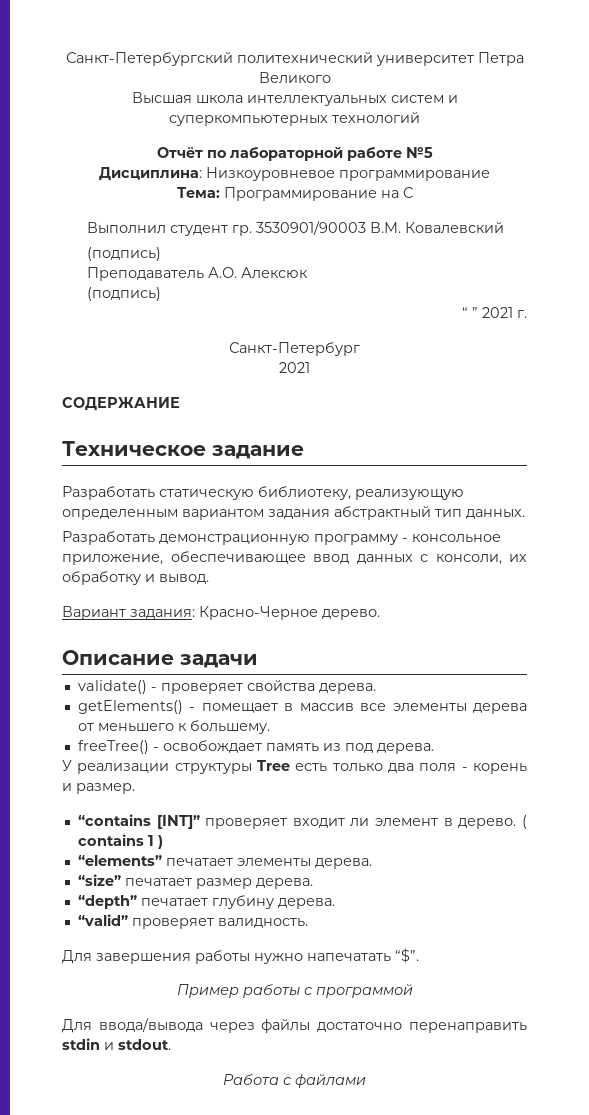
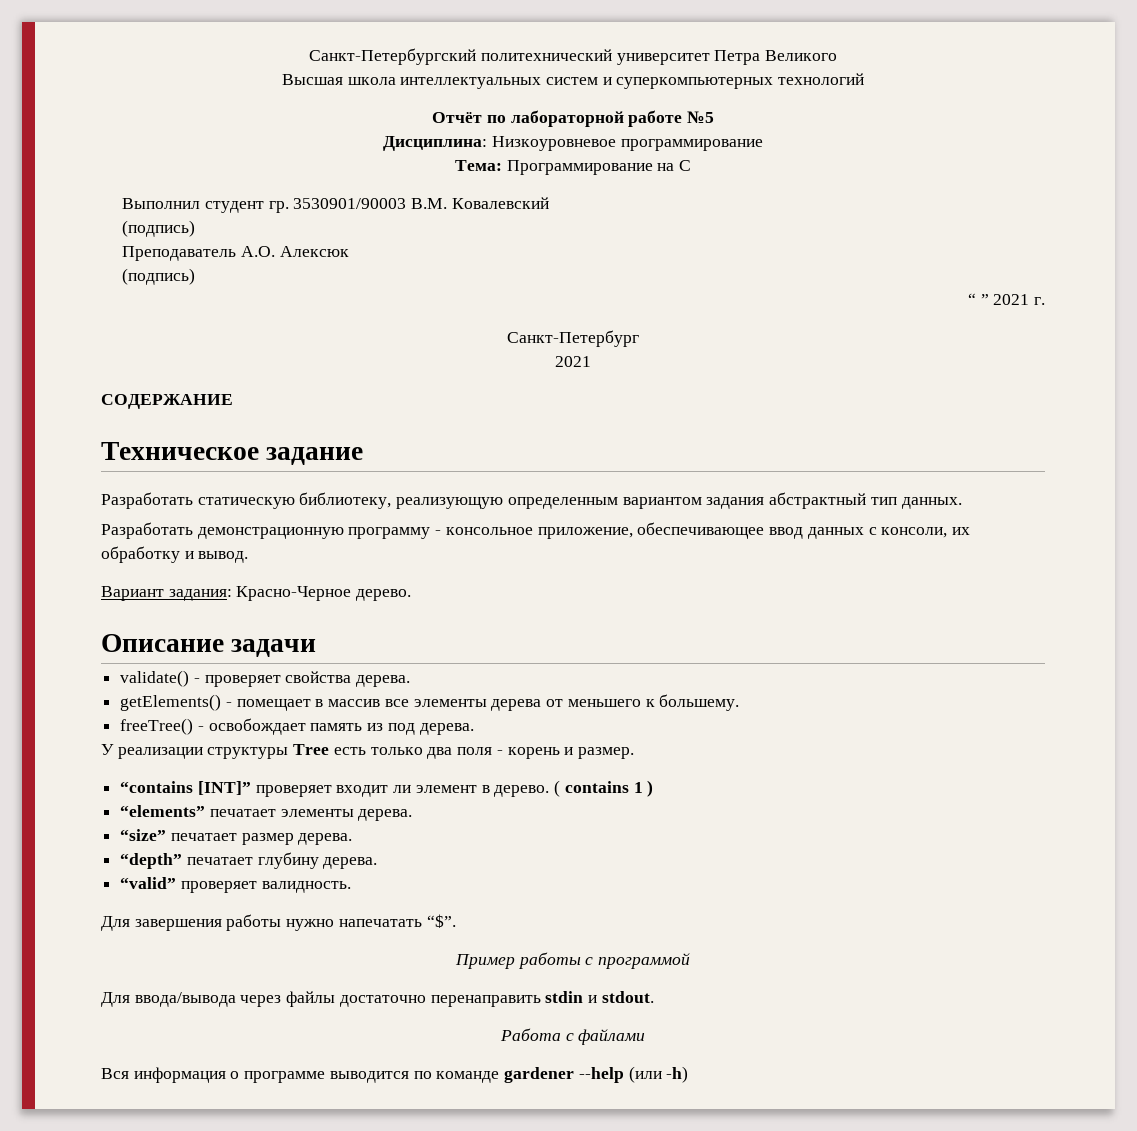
(366, 1081) none -> [101,1066,689,1083] // Вся информация о программе выводится по команде gardener --help (или -h)

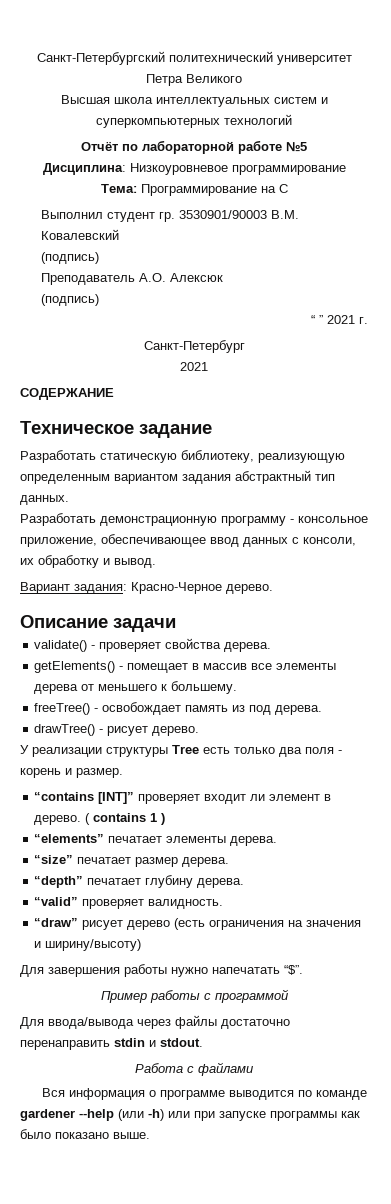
(474, 729) none -> [34,724,200,736] // drawTree() - рисует дерево.
(351, 887) none -> [34,918,362,930] [34,939,142,951] // “draw” рисует дерево (есть ограничения на значения и ширину/высоту)
(689, 1074) none -> [168,1111,360,1121] [20,1129,150,1139] или при запуске программы как было показано выше.

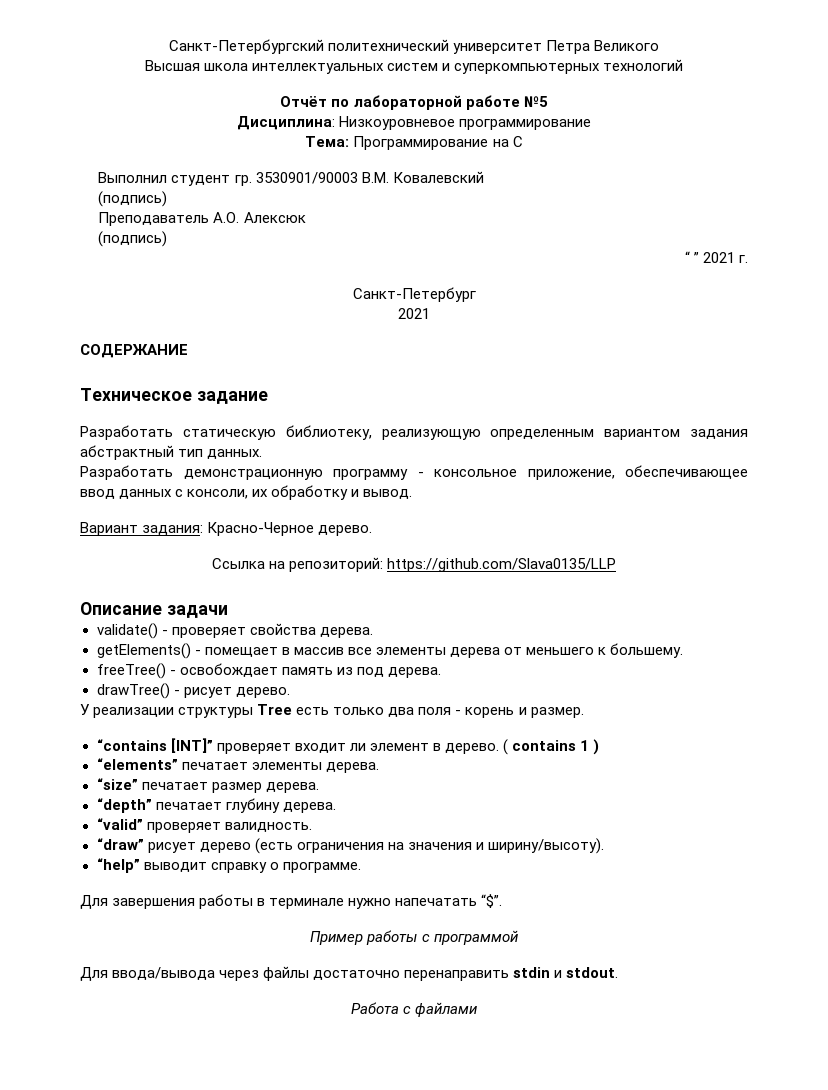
(273, 589) none -> [211,557,617,572] // Ссылка на репозиторий: https://github.com/Slava0135/LLP
[45,939,142,951] ширину/высоту) -> [487,838,604,854] [96,858,361,873] ширину/высоту). // “help” выводит справку о программе.
(167, 970) none -> [257,898,345,909] в терминале
[41,1088,367,1100] [20,1109,360,1121] [20,1129,150,1139] // Вся информация о программе выводится по команде gardener --help (или -h) или при запуске программы как было показано выше. -> (478, 1009) none

